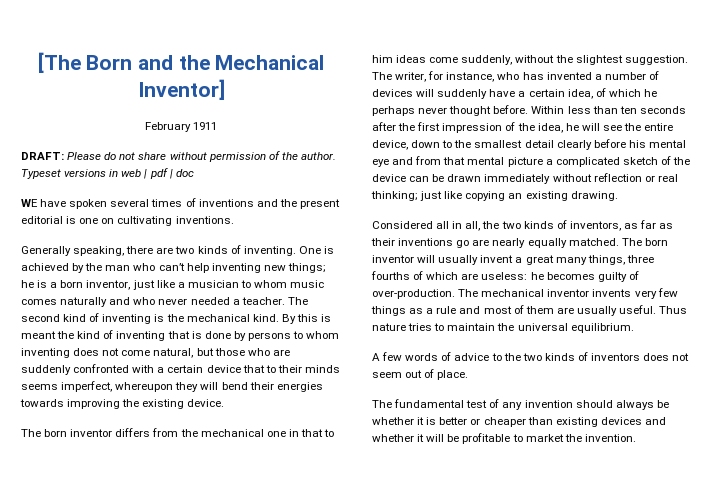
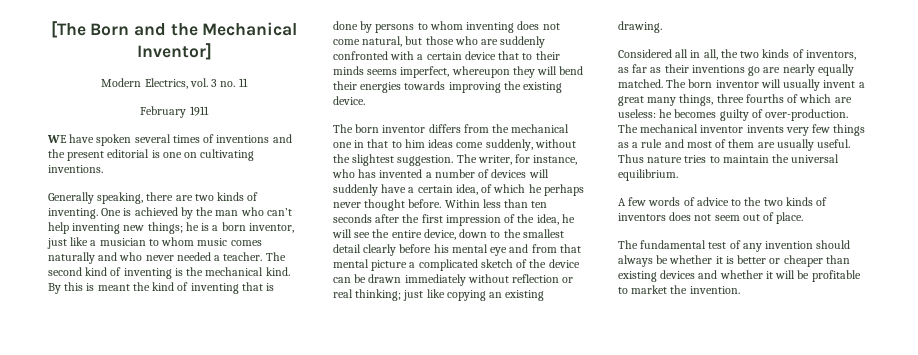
[144,122,218,132] [21,151,336,162] [21,168,194,179] February 1911 // DRAFT: Please do not share without permission of the author. Typeset versions in web | pdf | doc -> [101,78,248,89] [140,106,209,118] Modern Electrics, vol. 3 no. 11 // February 1911

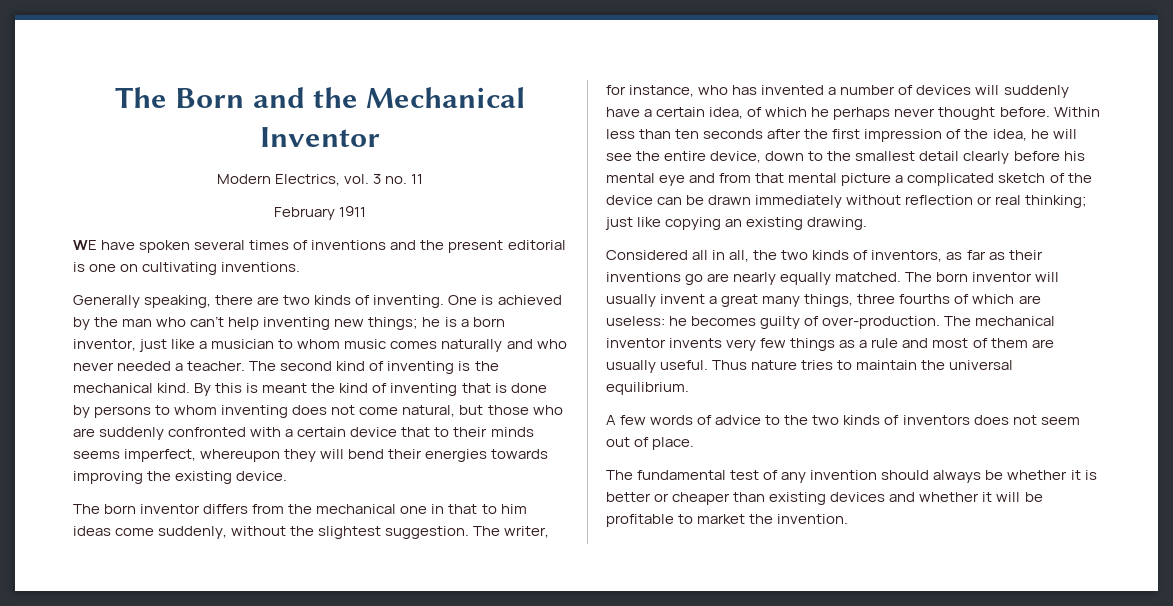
[50,21,86,38] [The -> [115,87,168,108] The
[136,43,212,60] Inventor] -> [260,127,380,147] Inventor

